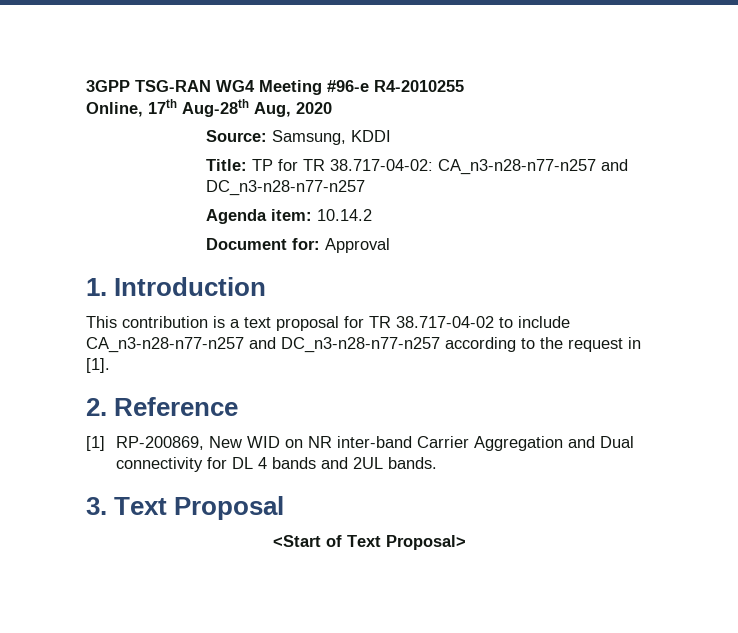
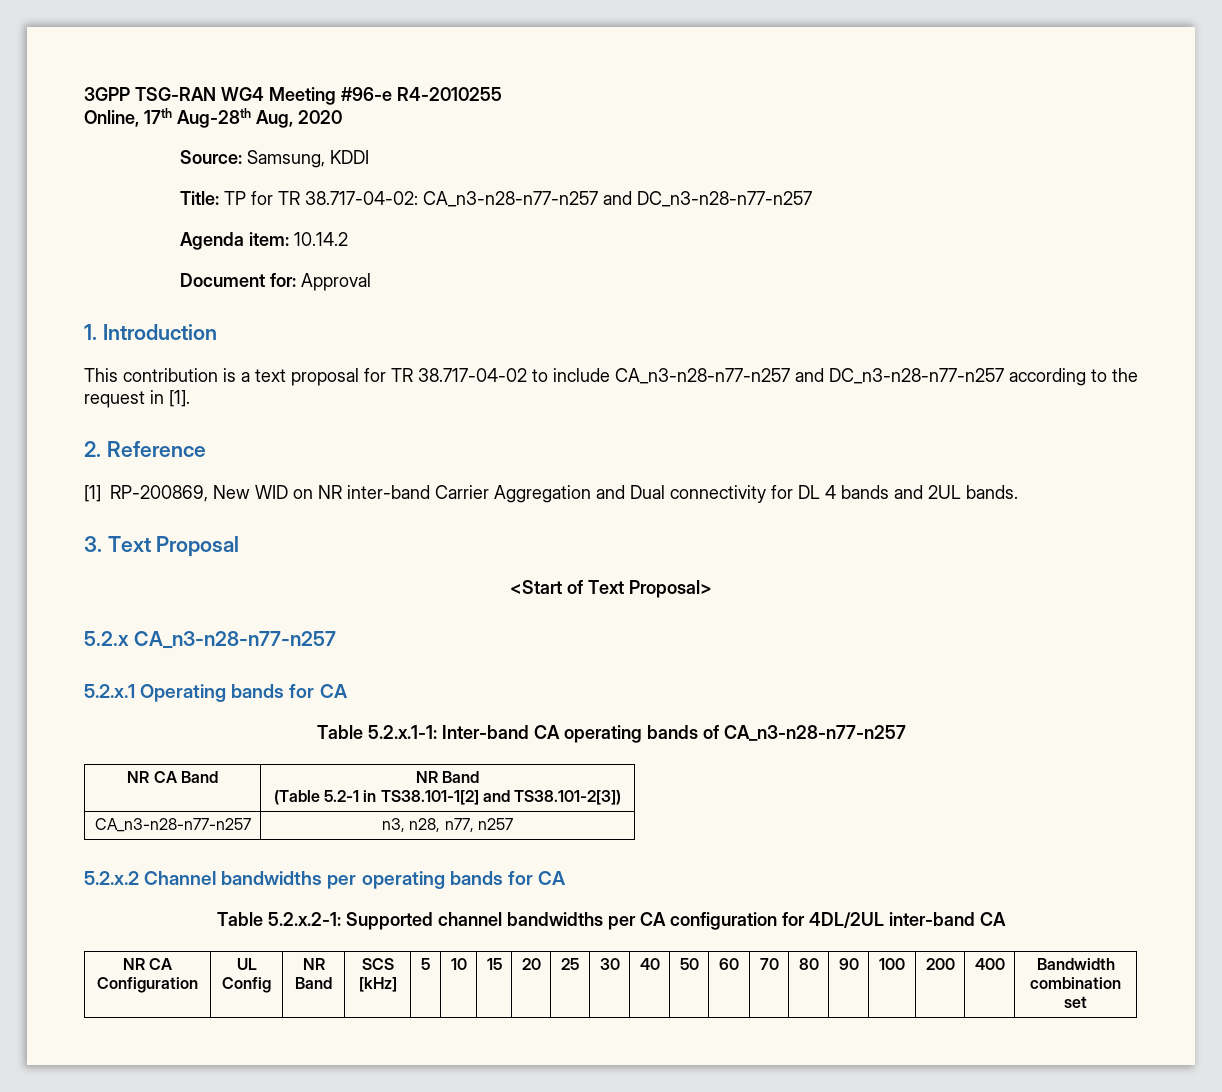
(466, 542) none -> [84,631,337,649] [84,684,348,702] [316,725,906,743] [127,771,218,783] [415,771,480,783] [273,790,622,805] [94,818,251,832] [382,818,513,832] [84,871,566,889] [217,912,1006,930] [122,958,173,970] [97,977,198,993] [236,958,257,970] [222,977,271,993] [302,958,325,970] [295,977,332,989] [361,958,394,970] [358,977,397,992] [421,958,430,970] [450,958,467,970] [486,958,502,970] [521,958,541,970] [561,958,579,970] [599,958,620,970] [639,958,660,970] [679,958,699,970] [719,958,739,970] [759,958,779,970] [798,958,819,970] [838,958,859,970] [879,958,905,970] [925,958,955,970] [974,958,1005,970] [1036,958,1115,970] [1030,977,1121,989] [1064,996,1087,1008] // 5.2.x CA_n3-n28-n77-n257 // 5.2.x.1 Operating bands for CA // Table 5.2.x.1-1: Inter-band CA operating bands of CA_n3-n28-n77-n257 // NR CA Band | NR Band // (Table 5.2-1 in TS38.101-1[2] and TS38.101-2[3]) // CA_n3-n28-n77-n257 | n3, n28, n77, n257 // 5.2.x.2 Channel bandwidths per operating bands for CA // Table 5.2.x.2-1: Supported channel bandwidths per CA configuration for 4DL/2UL inter-band CA // NR CA Configuration | UL Config | NR Band | SCS [kHz] | 5 | 10 | 15 | 20 | 25 | 30 | 40 | 50 | 60 | 70 | 80 | 90 | 100 | 200 | 400 | Bandwidth combination set

